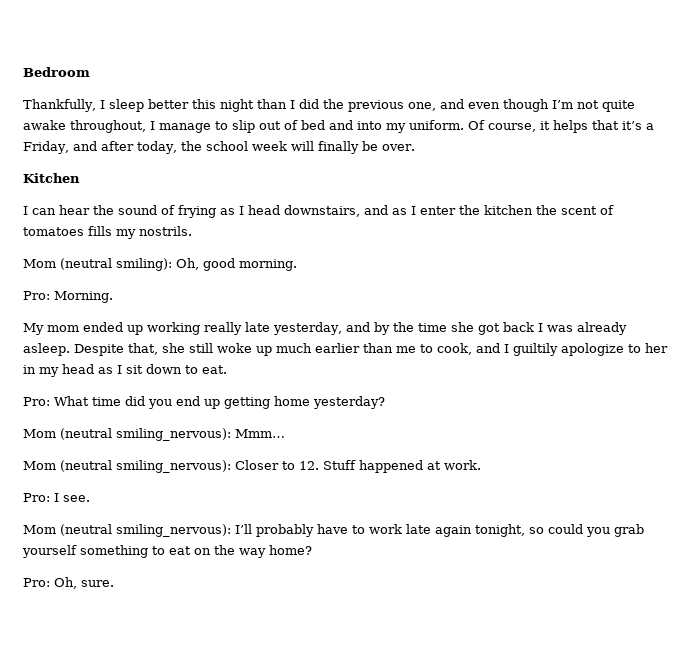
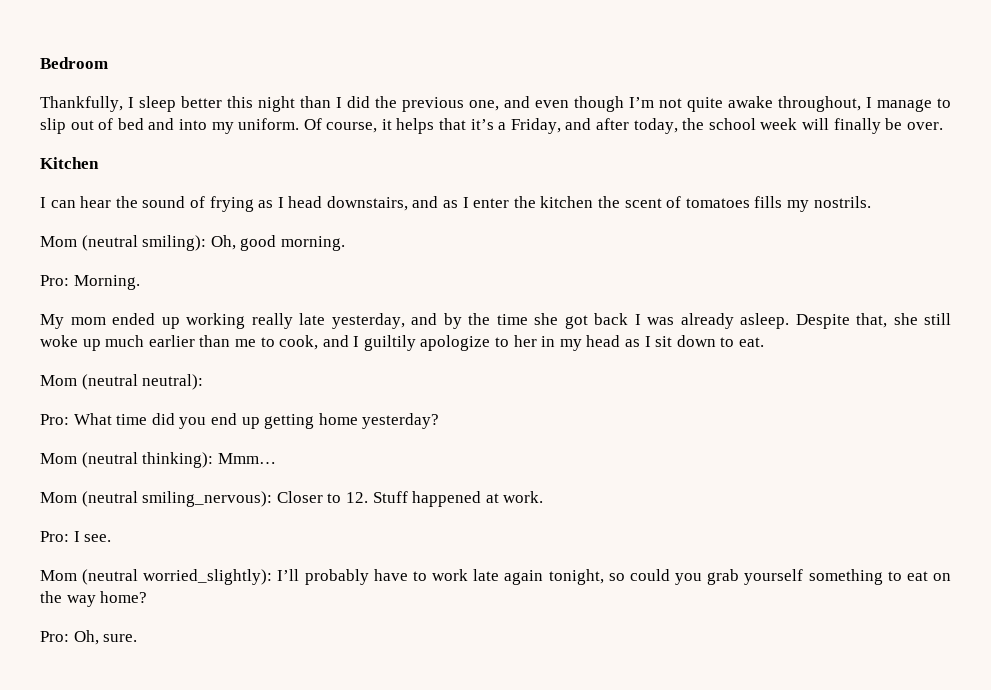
(227, 369) none -> [40,374,204,390] // Mom (neutral neutral):
[116,428,231,441] smiling_nervous): -> [142,452,214,468] thinking):
[116,524,231,537] smiling_nervous): -> [143,569,273,585] worried_slightly):

